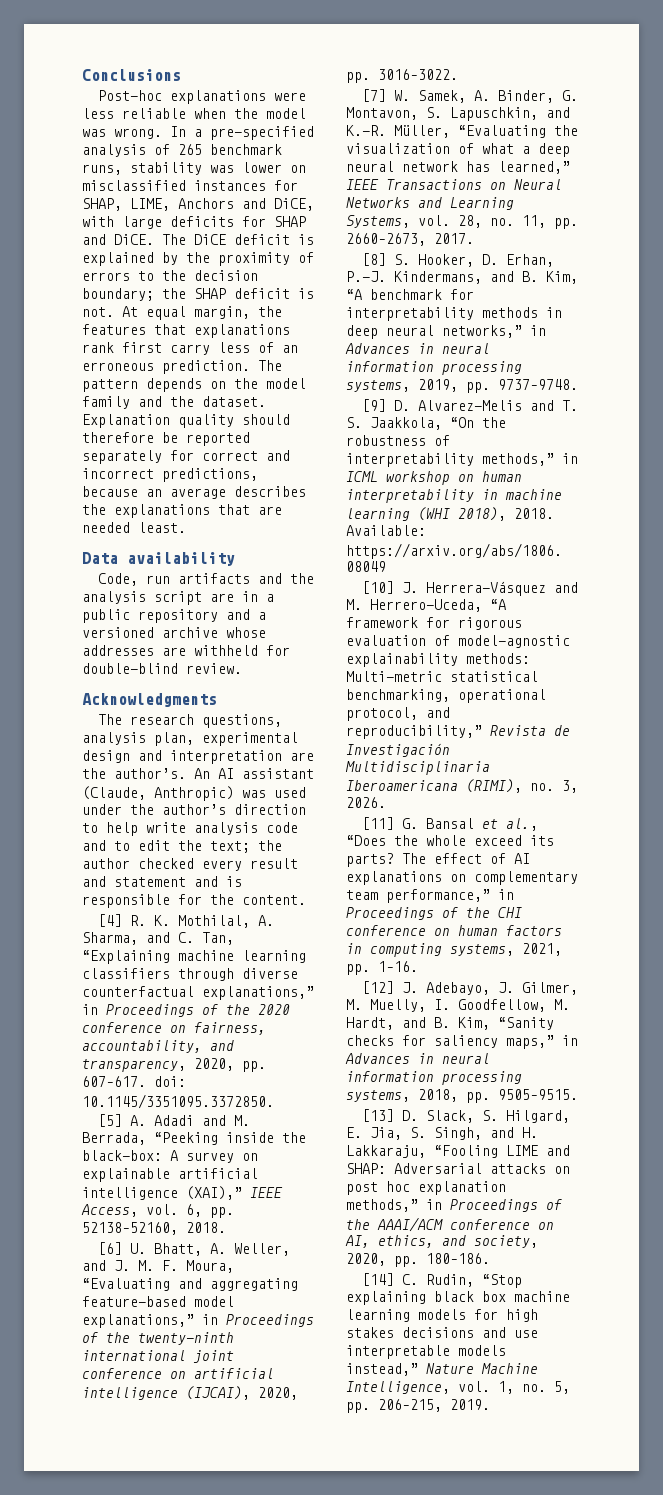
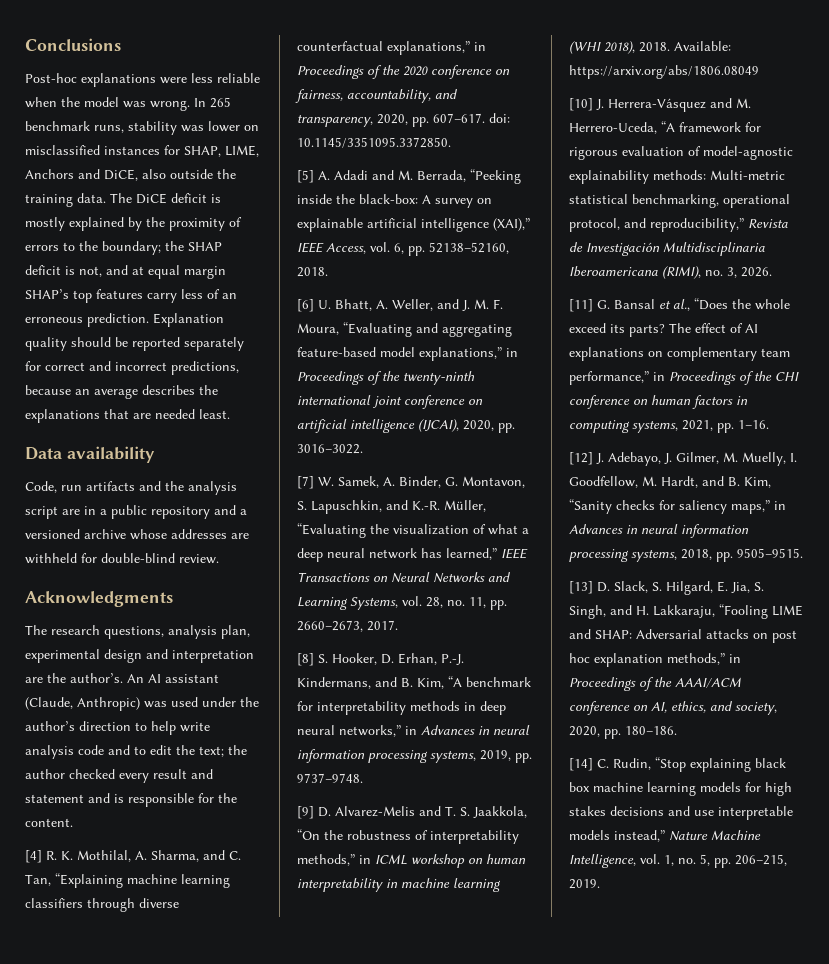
[194,126,314,140] [82,144,170,157] a pre-specified analysis of -> (206, 102) none
[82,216,306,229] [82,234,154,245] with large deficits for SHAP and DiCE. -> [142,169,236,179] [25,193,106,207] also outside the training data.
(314, 239) none -> [25,217,65,231] mostly
[194,270,258,281] decision -> (98, 246) none
[82,306,282,320] [82,324,290,338] [82,342,162,353] not. At equal margin, the features that explanations rank first -> [79,265,226,279] [25,289,143,303] not, and at equal margin SHAP’s top features
[258,360,282,371] [82,378,306,392] [82,396,266,409] The pattern depends on the model family and the dataset. -> (149, 320) none
[82,432,154,443] therefore -> (111, 342) none

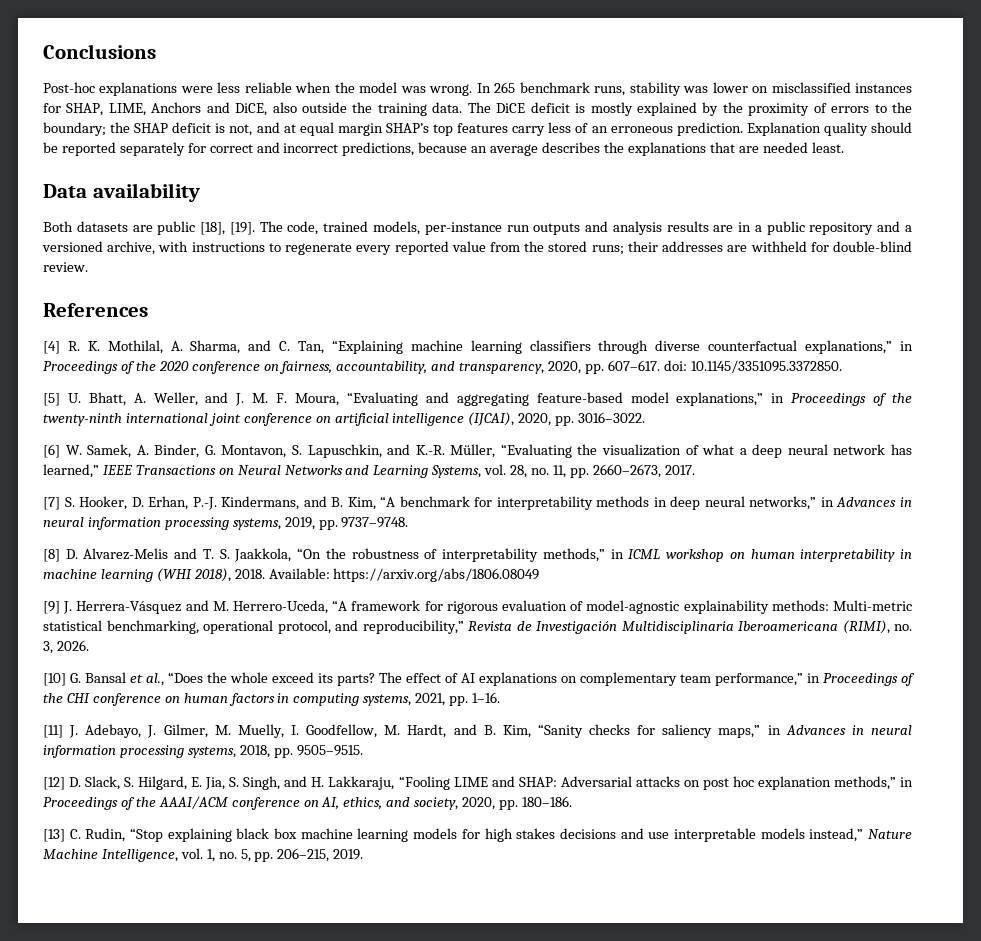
[25,481,237,495] [25,506,58,519] Code, run artifacts and the analysis script -> [43,221,709,235] Both datasets are public [18], [19]. The code, trained models, per-instance run outputs and analysis results
[84,529,167,540] archive whose -> [107,241,658,255] archive, with instructions to regenerate every reported value from the stored runs; their
[25,591,173,607] [25,625,250,639] [25,649,254,663] [25,673,219,683] [25,697,259,711] [25,721,210,735] [25,745,247,759] [25,769,213,783] [25,793,237,807] [25,818,73,827] Acknowledgments // The research questions, analysis plan, experimental design and interpretation are the author’s. An AI assistant (Claude, Anthropic) was used under the author’s direction to help write analysis code and to edit the text; the author checked every result and statement and is responsible for the content. -> [43,303,148,317] References
[318,169,521,184] [297,194,492,208] [297,218,530,232] [297,242,509,256] [297,267,328,277] [297,299,314,312] A. Adadi and M. Berrada, “Peeking inside the black-box: A survey on explainable artificial intelligence (XAI),” IEEE Access, vol. 6, pp. 52138–52160, 2018. // [6] -> (60, 399) none
[297,476,314,489] [7] -> [43,444,60,458] [6]
[297,653,314,666] [8] -> [43,497,60,510] [7]
[297,806,314,819] [9] -> [43,549,60,562] [8]
[569,98,593,111] [10] -> [43,601,60,614] [9]
[569,299,593,312] [11] -> [43,673,66,686] [10]
[569,452,593,465] [12] -> [43,725,63,738] [11]
[569,581,593,594] [13] -> [43,777,65,790] [12]
[569,758,593,771] [14] -> [43,829,65,842] [13]

